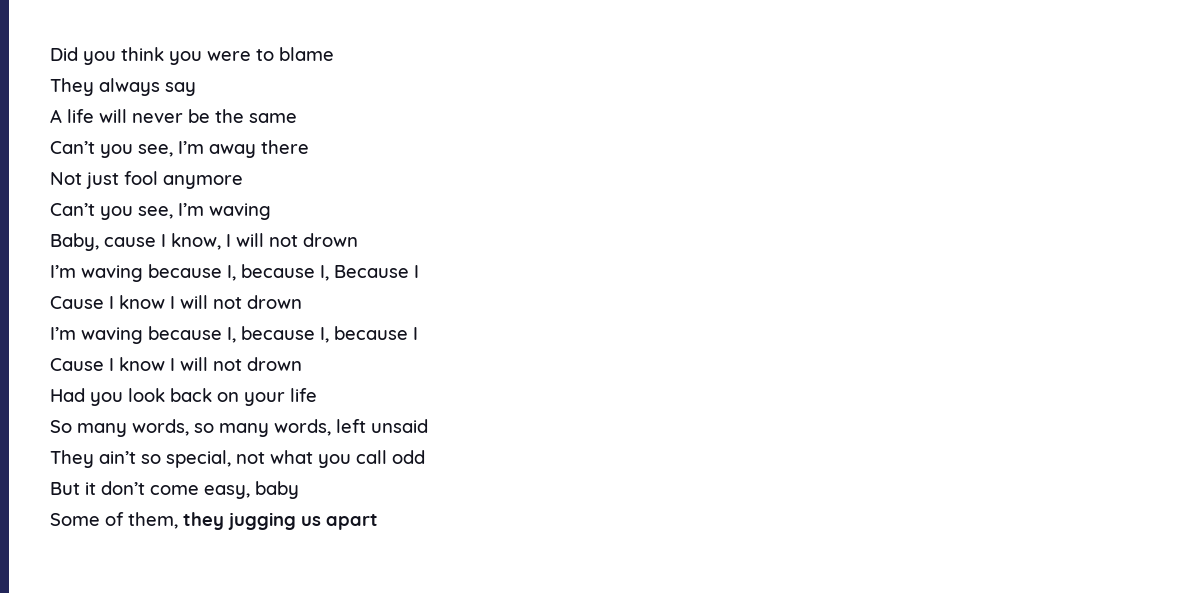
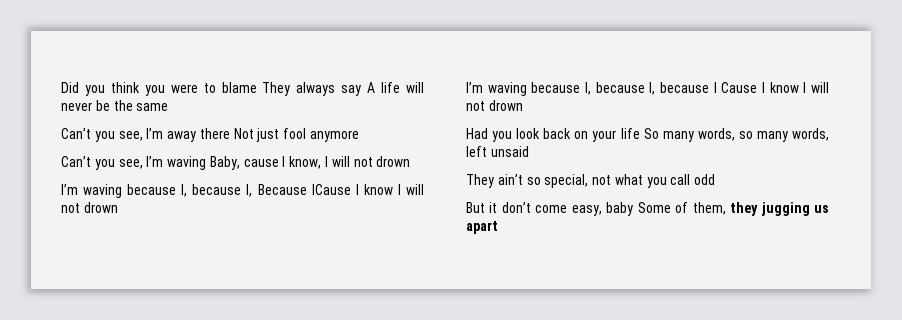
(334, 54) // -> (257, 87) none
(196, 89) // -> (362, 90) none
(309, 147) // -> (230, 133) none
(271, 211) // -> (207, 163) none
[414,265,419,278] [50,296,104,309] I // Cause -> [311,184,351,195] ICause
(418, 333) // -> (717, 87) none
(317, 395) // -> (640, 133) none
(299, 490) // -> (634, 209) none

